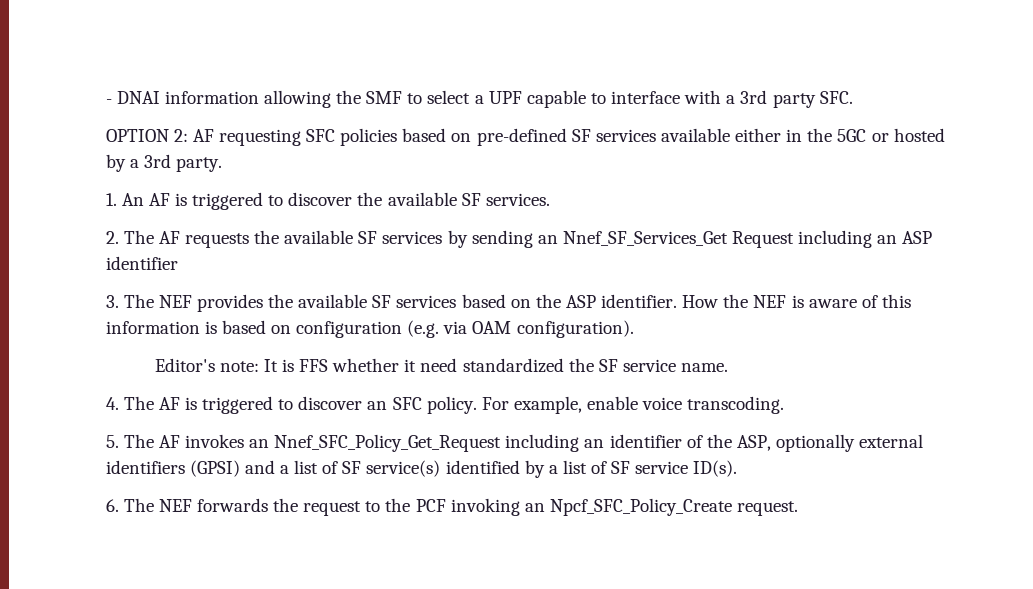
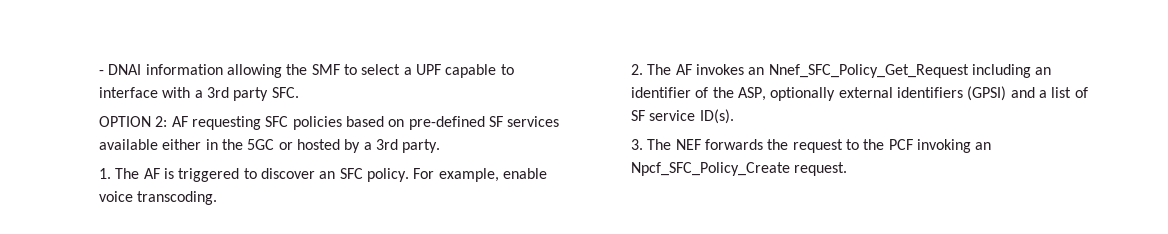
[121,192,550,210] [105,230,933,248] [105,256,178,270] [105,294,911,312] [105,320,634,338] [154,358,729,373] [105,397,119,410] An AF is triggered to discover the available SF services. // 2. The AF requests the available SF services by sending an Nnef_SF_Services_Get Request including an ASP identifier // 3. The NEF provides the available SF services based on the ASP identifier. How the NEF is aware of this information is based on configuration (e.g. via OAM configuration). // Editor's note: It is FFS whether it need standardized the SF service name. // 4. -> (111, 173) none
[105,435,119,448] 5. -> [630,64,643,75] 2.
[366,460,631,478] service(s) identified by a list of SF -> (645, 115) none
[105,499,119,512] 6. -> [630,139,643,150] 3.

